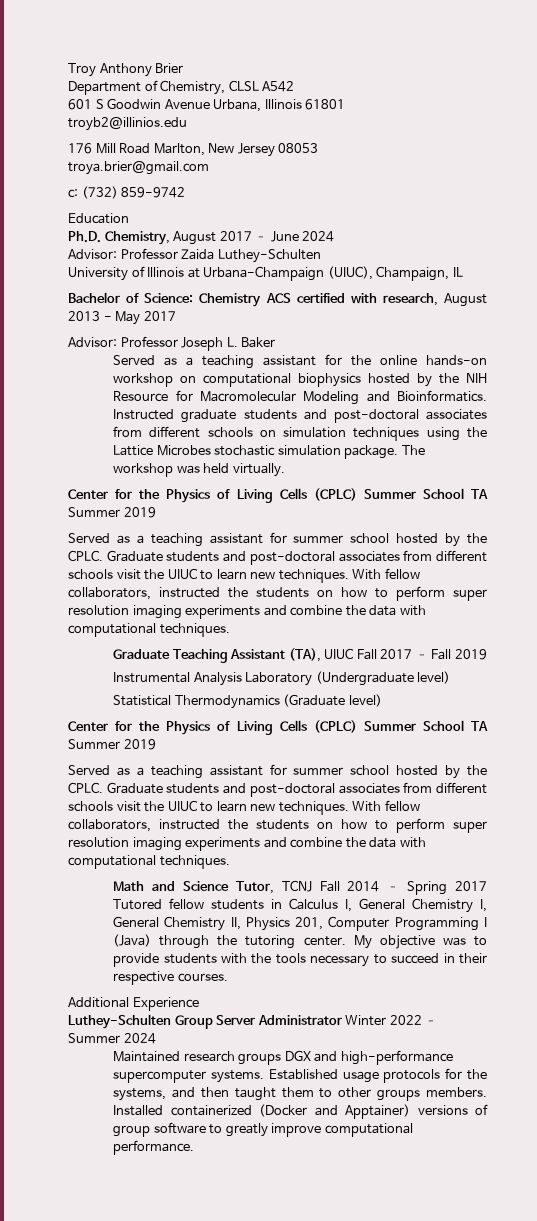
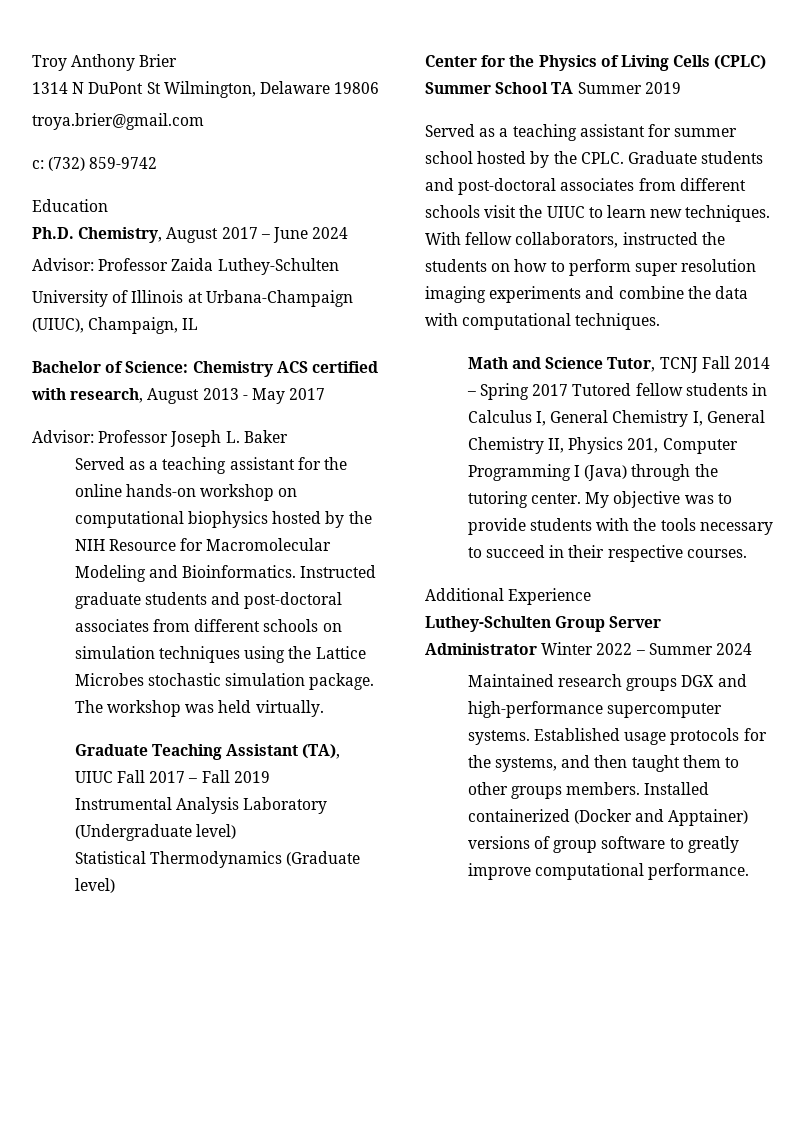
[68,80,295,95] [68,98,346,112] [68,117,187,131] [68,143,319,157] Department of Chemistry, CLSL A542 // 601 S Goodwin Avenue Urbana, Illinois 61801 // troyb2@illinios.edu // 176 Mill Road Marlton, New Jersey 08053 -> [32,81,380,98] 1314 N DuPont St Wilmington, Delaware 19806
[68,488,488,503] [68,507,156,518] [68,532,487,547] [68,550,488,565] [68,568,420,583] [68,586,487,601] [68,605,426,619] [68,623,230,637] // Center for the Physics of Living Cells (CPLC) Summer School TA Summer 2019 // Served as a teaching assistant for summer school hosted by the CPLC. Graduate students and post-doctoral associates from different schools visit the UIUC to learn new techniques. With fellow collaborators, instructed the students on how to perform super resolution imaging experiments and combine the data with computational techniques. -> (324, 708) none

